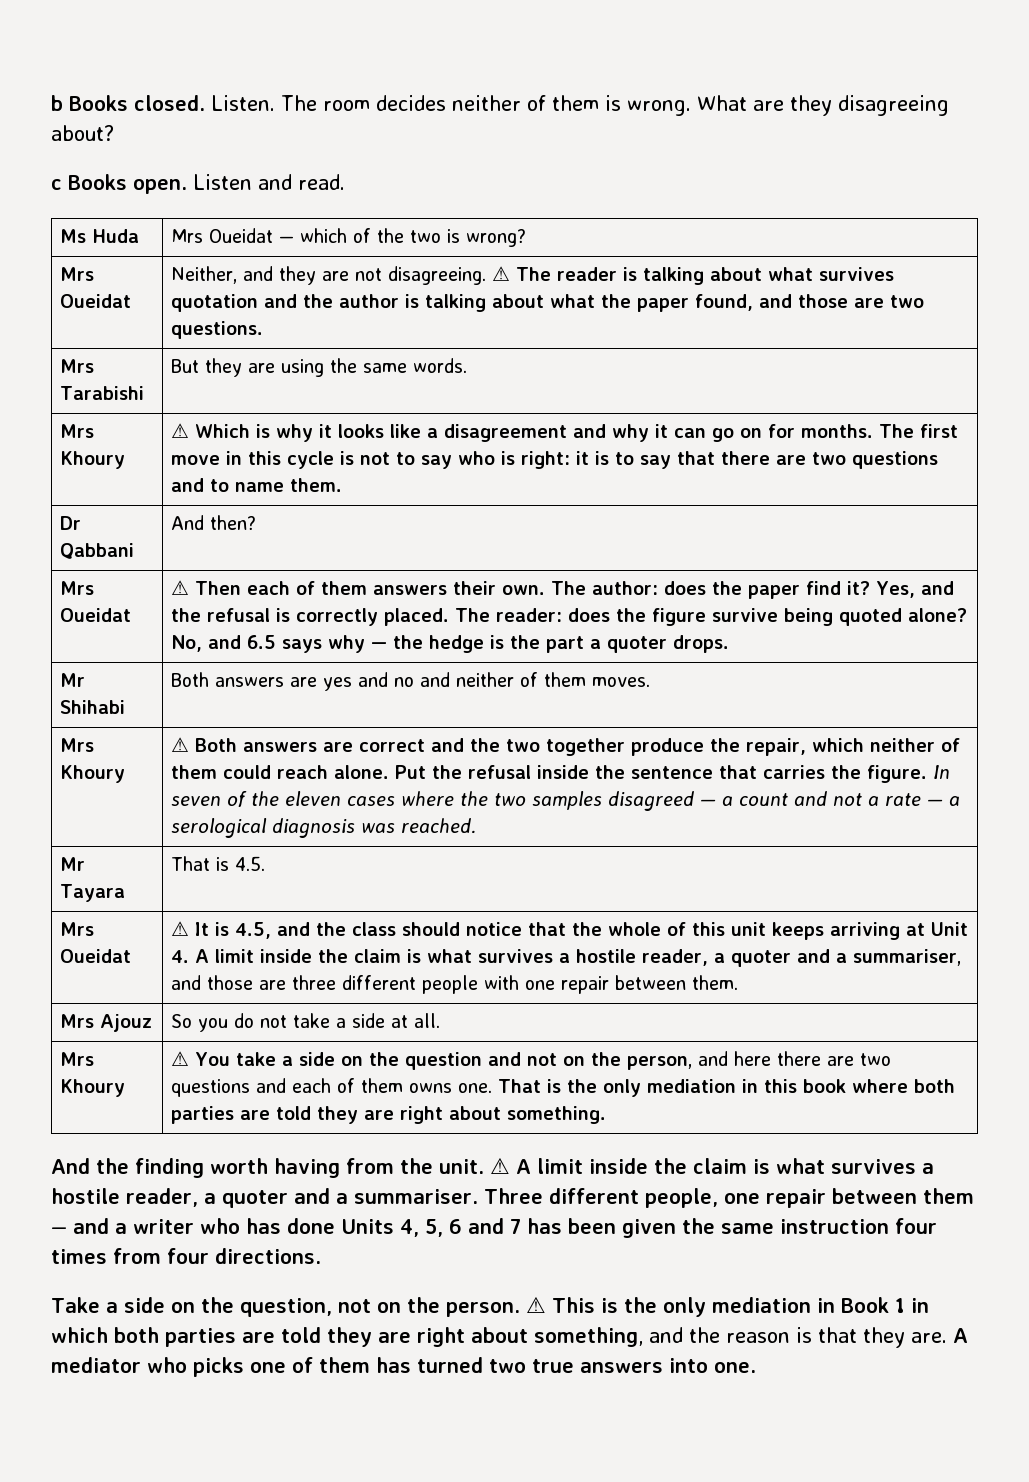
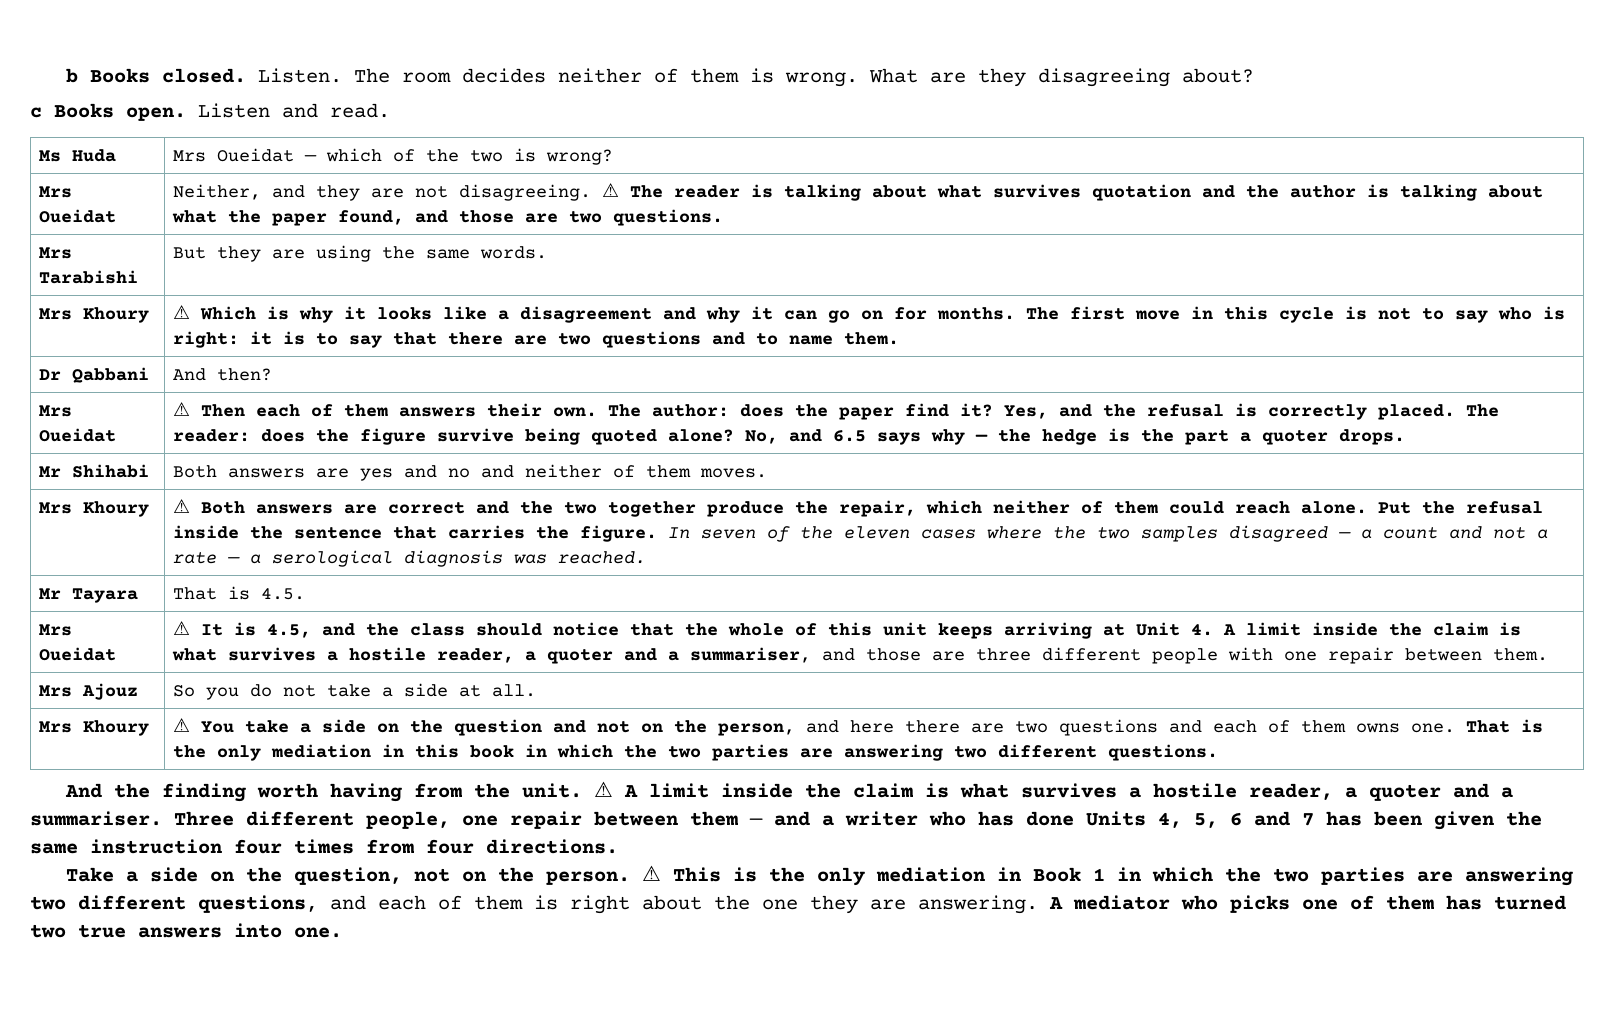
[852,1079,956,1093] [171,1106,607,1124] where both parties are told they are right about something. -> [525,744,1219,761] in which the two parties are answering two different questions.
[114,1327,947,1348] both parties are told they are right about something, and the reason is that they are. -> [1224,867,1573,886] [30,895,1038,914] the two parties are answering two different questions, and each of them is right about the one they are answering.

